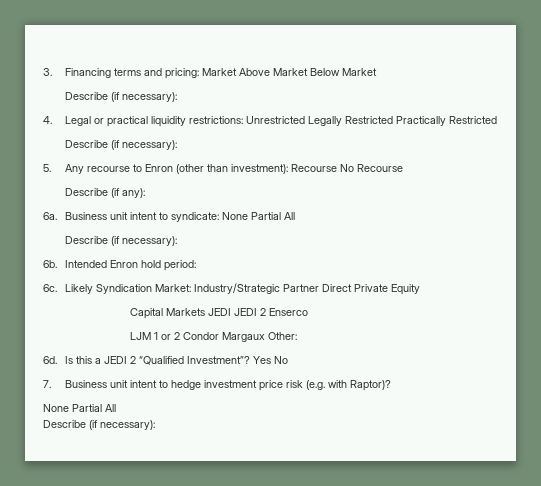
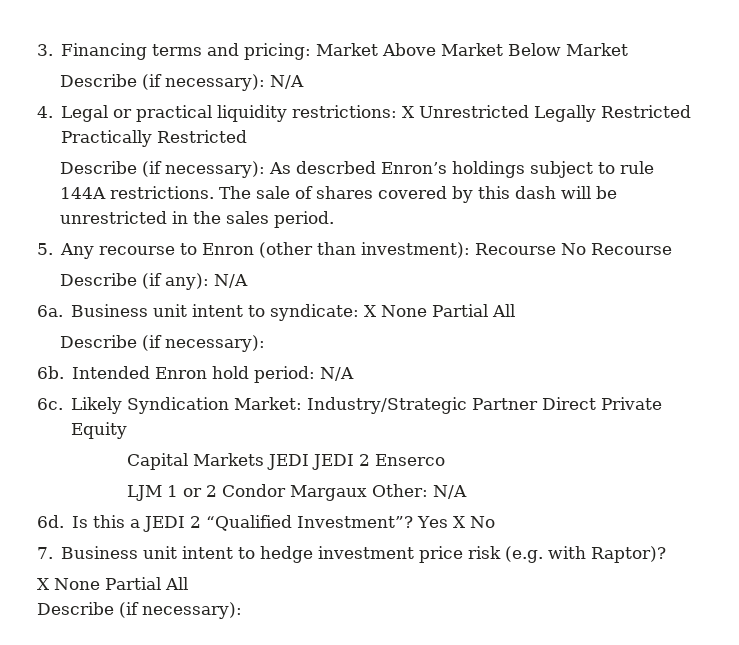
(177, 97) none -> [269,75,304,89] N/A
(243, 120) none -> [402,106,416,118] X
(177, 145) none -> [268,161,654,178] [59,186,617,203] [59,211,334,228] As descrbed Enron’s holdings subject to rule 144A restrictions. The sale of shares covered by this dash will be unrestricted in the sales period.
(145, 193) none -> [213,274,248,288] N/A
(219, 217) none -> [364,305,378,317] X
(196, 265) none -> [320,367,355,381] N/A
(297, 336) none -> [433,485,468,499] N/A
(271, 360) none -> [453,516,467,528] X
(391, 385) none -> [37,578,50,590] X

